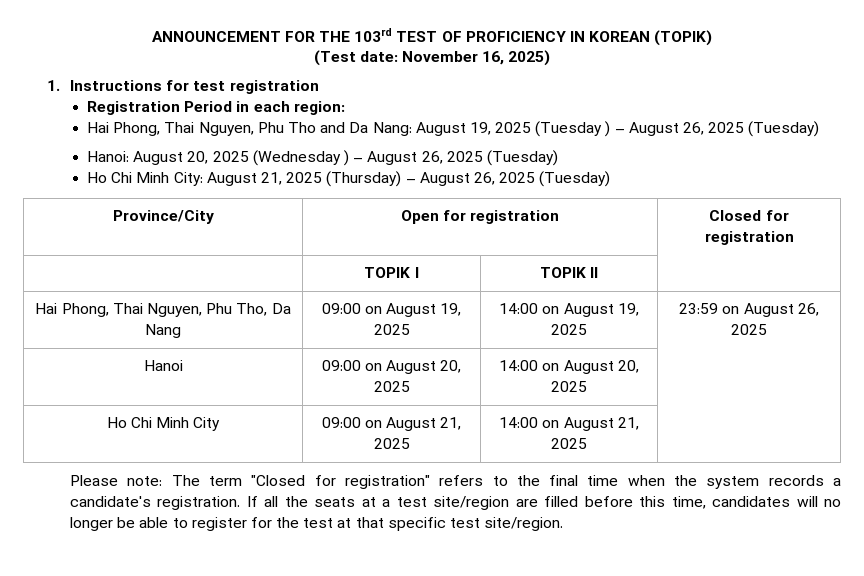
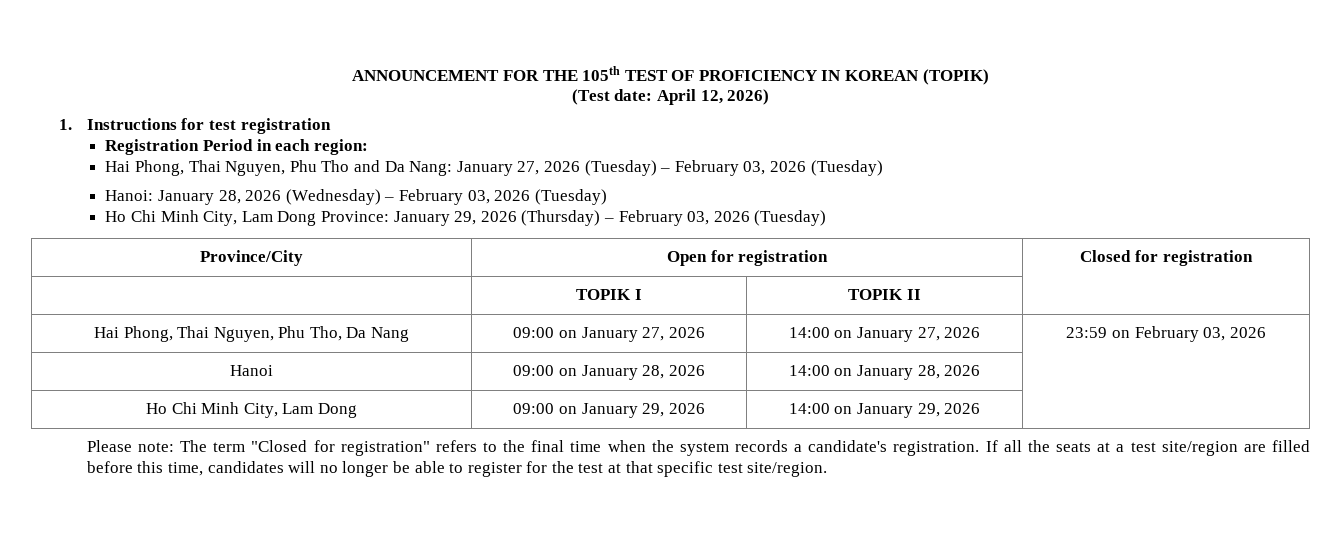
[354,28,393,42] 103rd -> [582,66,621,81] 105th
[402,50,551,66] November 16, 2025) -> [657,89,770,105] April 12, 2026)
[415,121,820,137] [87,150,558,166] [87,171,536,187] August 19, 2025 (Tuesday ) – August 26, 2025 (Tuesday) // Hanoi: August 20, 2025 (Wednesday ) – August 26, 2025 (Tuesday) // Ho Chi Minh City: August 21, 2025 (Thursday) – August 26, 2025 -> [456,160,883,176] [105,189,607,205] [105,210,750,226] January 27, 2026 (Tuesday) – February 03, 2026 (Tuesday) // Hanoi: January 28, 2026 (Wednesday) – February 03, 2026 (Tuesday) // Ho Chi Minh City, Lam Dong Province: January 29, 2026 (Thursday) – February 03, 2026
[386,303,462,317] [373,324,410,335] [499,303,639,317] [551,324,587,335] August 19, 2025 | 14:00 on August 19, 2025 -> [581,327,705,342] [788,327,981,342] January 27, 2026 | 14:00 on January 27, 2026
[743,303,819,317] [731,324,767,335] August 26, 2025 -> [1134,326,1266,342] February 03, 2026
[386,360,462,374] [373,381,410,392] [499,360,639,374] [551,381,587,392] [106,417,221,431] [321,417,462,431] [373,438,410,449] [499,417,639,431] [551,438,587,449] August 20, 2025 | 14:00 on August 20, 2025 | // Ho Chi Minh City | 09:00 on August 21, 2025 | 14:00 on August 21, 2025 -> [581,365,705,380] [788,365,981,380] [146,402,357,418] [513,403,705,418] [788,403,981,418] January 28, 2026 | 14:00 on January 28, 2026 | // Ho Chi Minh City, Lam Dong | 09:00 on January 29, 2026 | 14:00 on January 29, 2026

